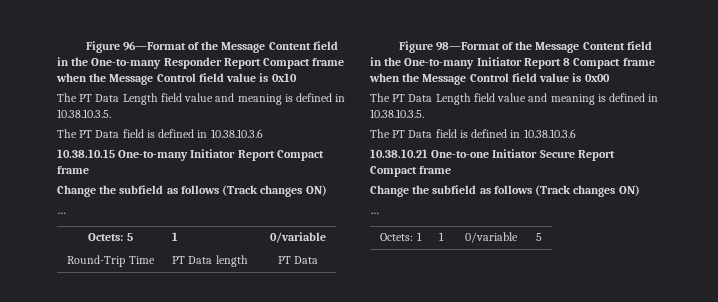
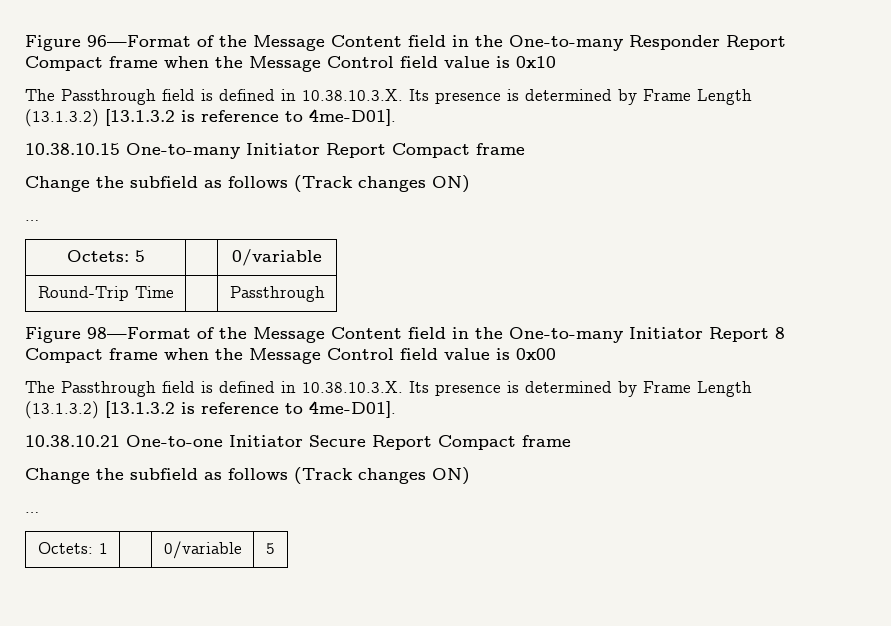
[79,93,346,105] [57,109,111,118] [57,129,263,138] PT Data Length field value and meaning is defined in 10.38.10.3.5. // The PT Data field is defined in 10.38.10.3.6 -> [61,89,752,105] [25,109,396,127] Passthrough field is defined in 10.38.10.3.X. Its presence is determined by Frame Length (13.1.3.2) [13.1.3.2 is reference to 4me-D01].
[172,232,179,241] 1 -> (145, 256) none
[172,255,248,267] [277,256,319,264] PT Data length | PT Data -> [229,286,325,302] | Passthrough
[392,93,659,105] [370,109,424,118] [370,129,576,138] PT Data Length field value and meaning is defined in 10.38.10.3.5. // The PT Data field is defined in 10.38.10.3.6 -> [61,381,752,397] [25,401,396,419] Passthrough field is defined in 10.38.10.3.X. Its presence is determined by Frame Length (13.1.3.2) [13.1.3.2 is reference to 4me-D01].
[439,232,445,241] 1 -> (108, 548) none

